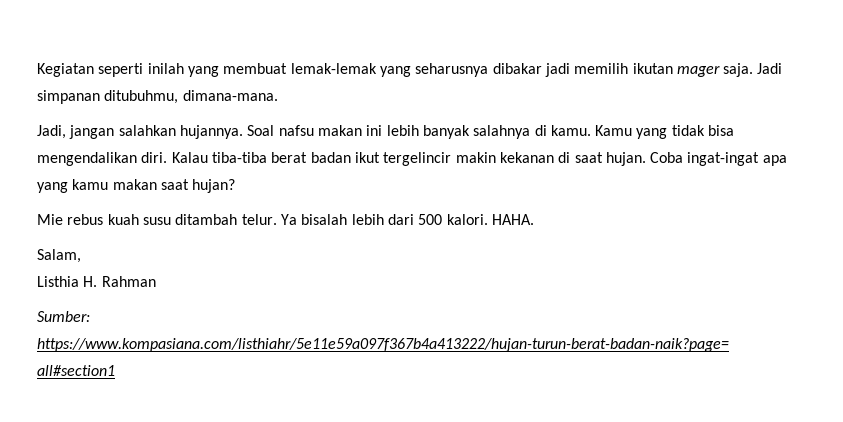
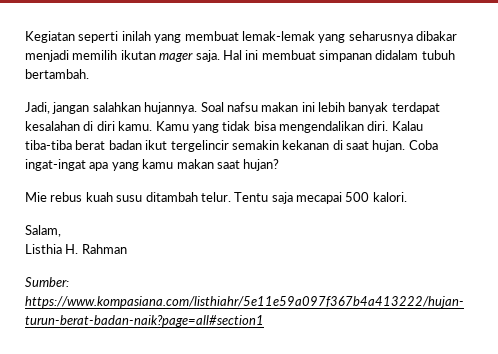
[544,63,570,77] jadi -> [25,50,69,62] menjadi
[757,63,783,74] [37,90,278,104] Jadi simpanan ditubuhmu, dimana-mana. -> [222,50,455,62] [25,69,89,79] Hal ini membuat simpanan didalam tubuh bertambah.
[473,125,547,139] salahnya di -> [391,102,440,114] [25,121,115,131] terdapat kesalahan di diri
[455,152,496,163] makin -> [231,140,279,150] semakin
[280,214,414,225] Ya bisalah lebih dari -> [234,192,342,204] Tentu saja mecapai
[491,214,534,225] HAHA. -> (407, 197) none

